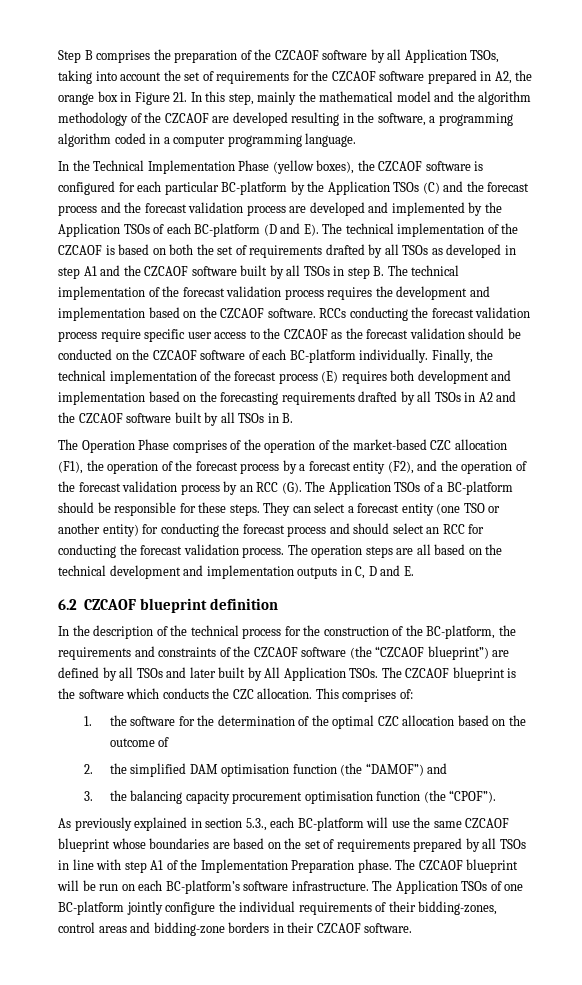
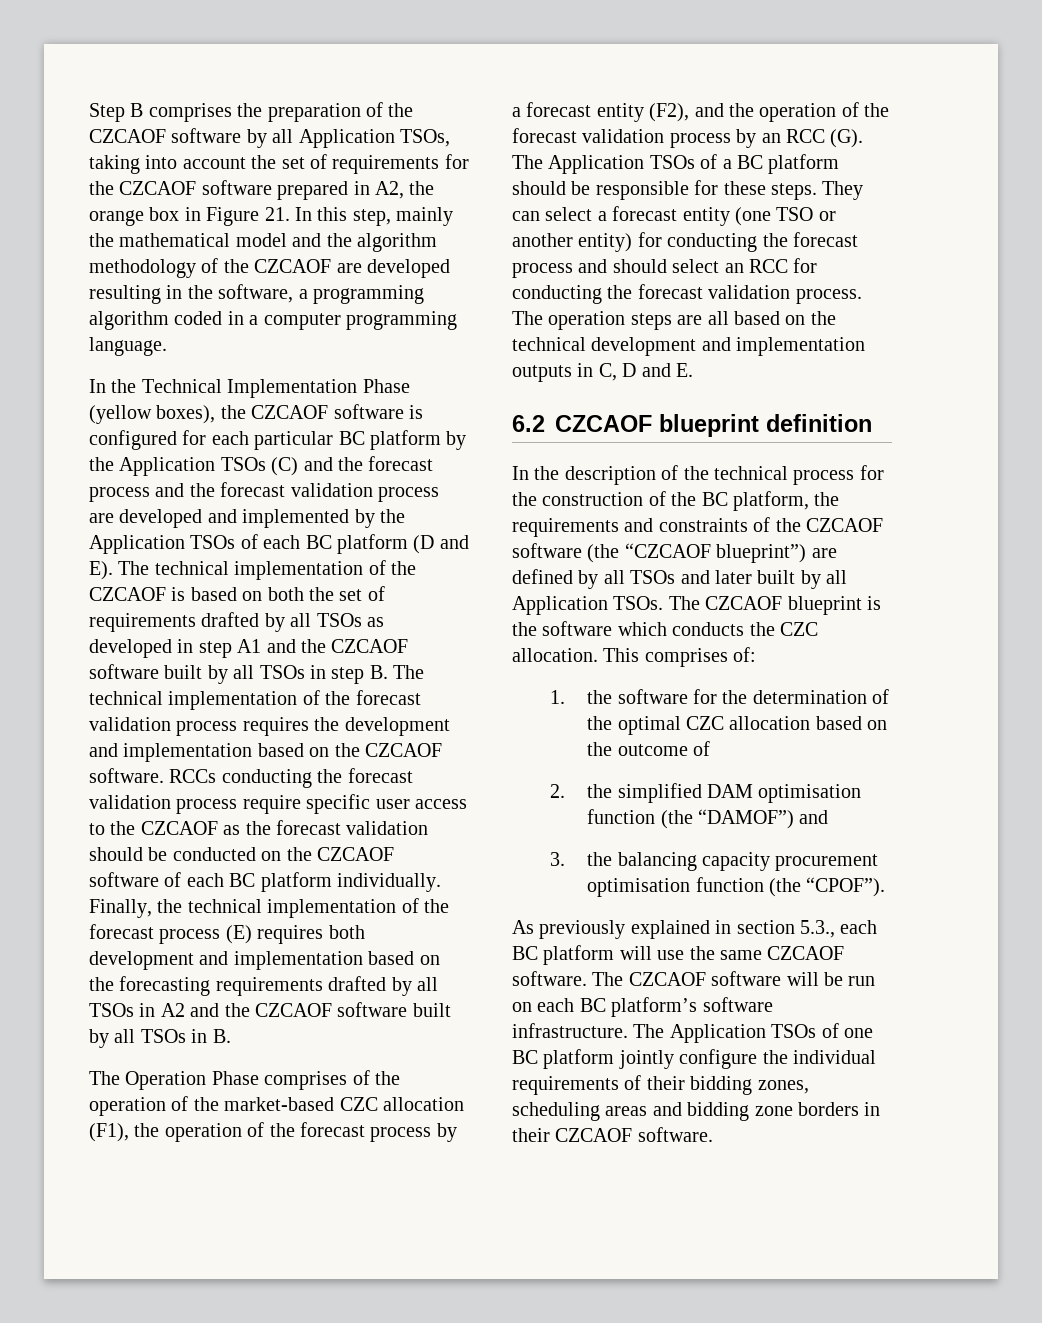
[221,181,288,195] BC-platform -> [338,430,441,450] BC platform
[194,223,261,237] BC-platform -> [305,534,408,554] BC platform
[289,349,356,363] BC-platform -> [229,872,332,892] BC platform
[446,481,513,495] BC-platform -> [737,154,840,174] BC platform
[426,625,496,639] BC-platform, -> [701,491,809,511] BC platform,
[264,667,281,678] All -> [826,570,848,584] all
[297,817,364,831] BC-platform -> [512,945,615,965] BC platform
[58,838,526,852] [58,859,519,873] blueprint whose boundaries are based on the set of requirements prepared by all TSOs in line with step A1 of the Implementation Preparation phase. The CZCAOF blueprint -> [512,971,782,986] software. The CZCAOF software
[165,880,240,894] BC-platform’s -> [579,997,698,1017] BC platform’s
[58,901,124,915] BC-platform -> [512,1049,615,1069] BC platform
[418,901,498,915] [58,922,225,936] bidding-zones, control areas and bidding-zone -> [690,1076,809,1095] [512,1102,793,1121] bidding zones, scheduling areas and bidding zone

